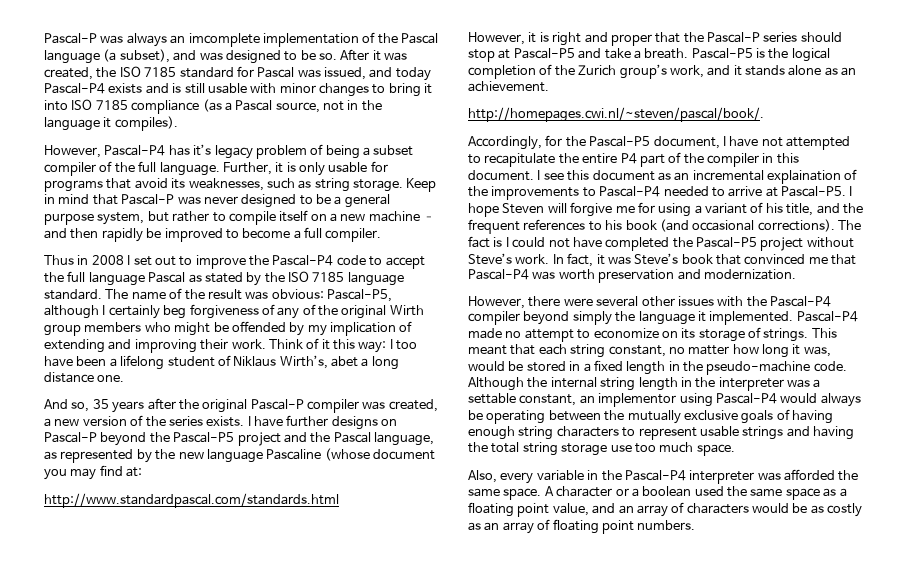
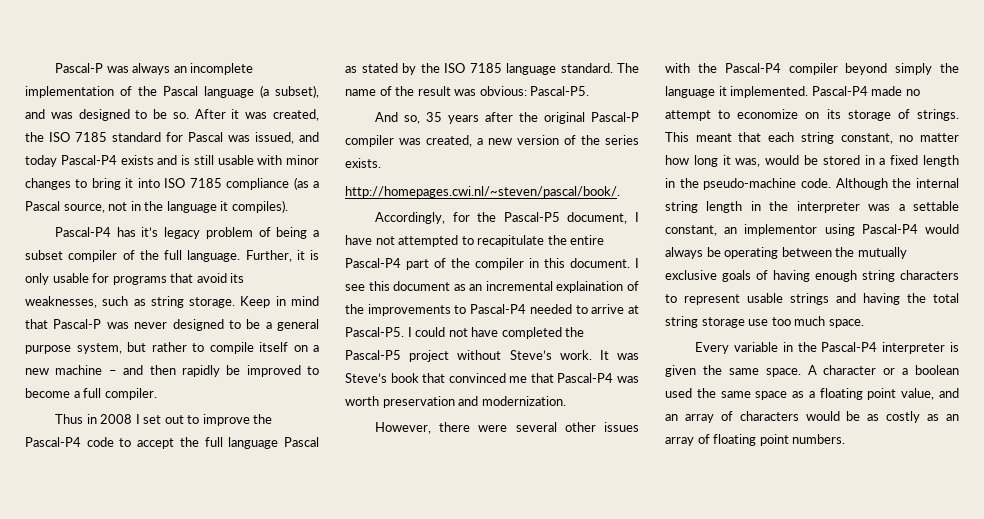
[188,33,260,47] imcomplete -> [190,63,254,75] incomplete
[44,145,101,158] However, -> (288, 206) none
[327,289,392,302] [44,304,424,319] [44,321,413,336] [44,338,418,353] [44,355,399,370] [44,372,125,383] Pascal-P5, although I certainly beg forgiveness of any of the original Wirth group members who might be offended by my implication of extending and improving their work. Think of it this way: I too have been a lifelong student of Niklaus Wirth’s, abet a long distance one. -> [530,86,590,96] Pascal-P5.
[247,415,398,430] [44,432,434,446] [44,448,435,463] [44,465,143,480] [44,493,339,508] [468,32,842,46] [468,48,830,62] [468,64,857,79] [468,81,549,92] I have further designs on Pascal-P beyond the Pascal-P5 project and the Pascal language, as represented by the new language Pascaline (whose document you may find at: // http://www.standardpascal.com/standards.html // However, it is right and proper that the Pascal-P series should stop at Pascal-P5 and take a breath. Pascal-P5 is the logical completion of the Zurich group’s work, and it stands alone as an achievement. -> (381, 163) none
[620,153,637,164] P4 -> [345,258,401,268] Pascal-P4
[468,202,863,217] [468,219,861,234] [468,236,509,248] hope Steven will forgive me for using a variant of his title, and the frequent references to his book (and occasional corrections). The fact is I -> (412, 332) none
[552,253,605,267] In fact, it -> [599,350,609,360] It
[468,470,534,484] Also, every -> [695,342,730,354] Every
[757,469,835,481] was afforded -> [950,342,959,352] [665,365,696,377] is given

